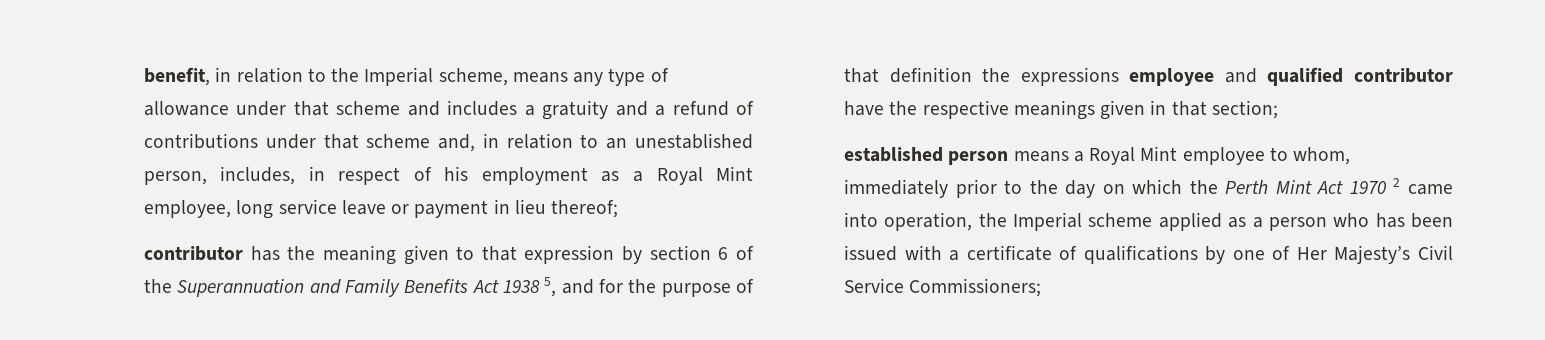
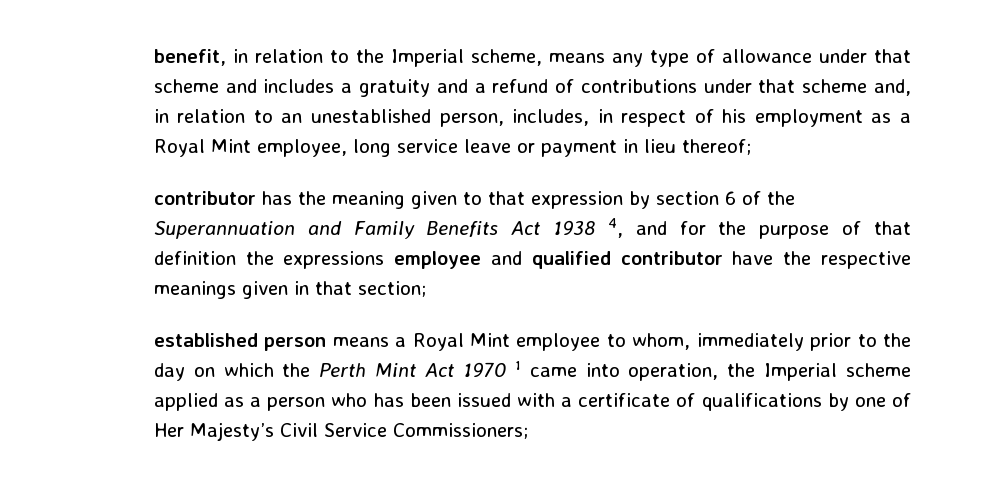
[544,277,557,297] 5, -> [607,218,623,238] 4,
[1393,178,1401,187] 2 -> [514,361,521,370] 1

